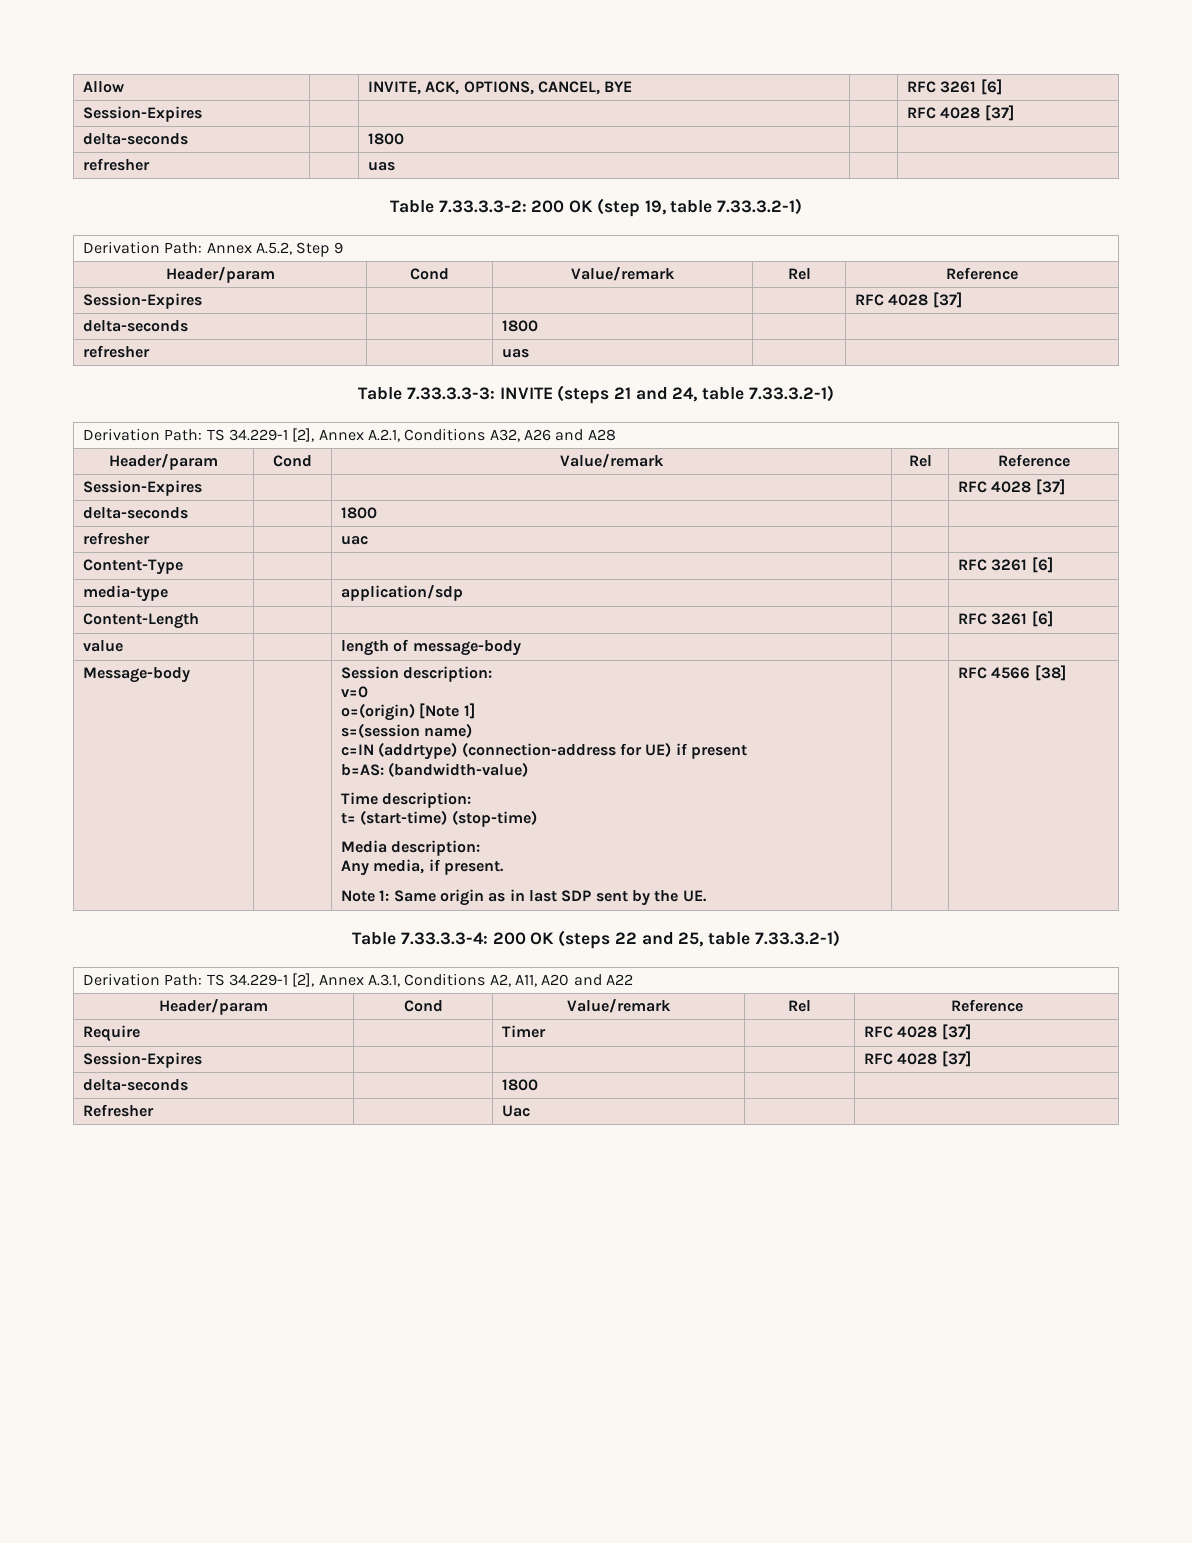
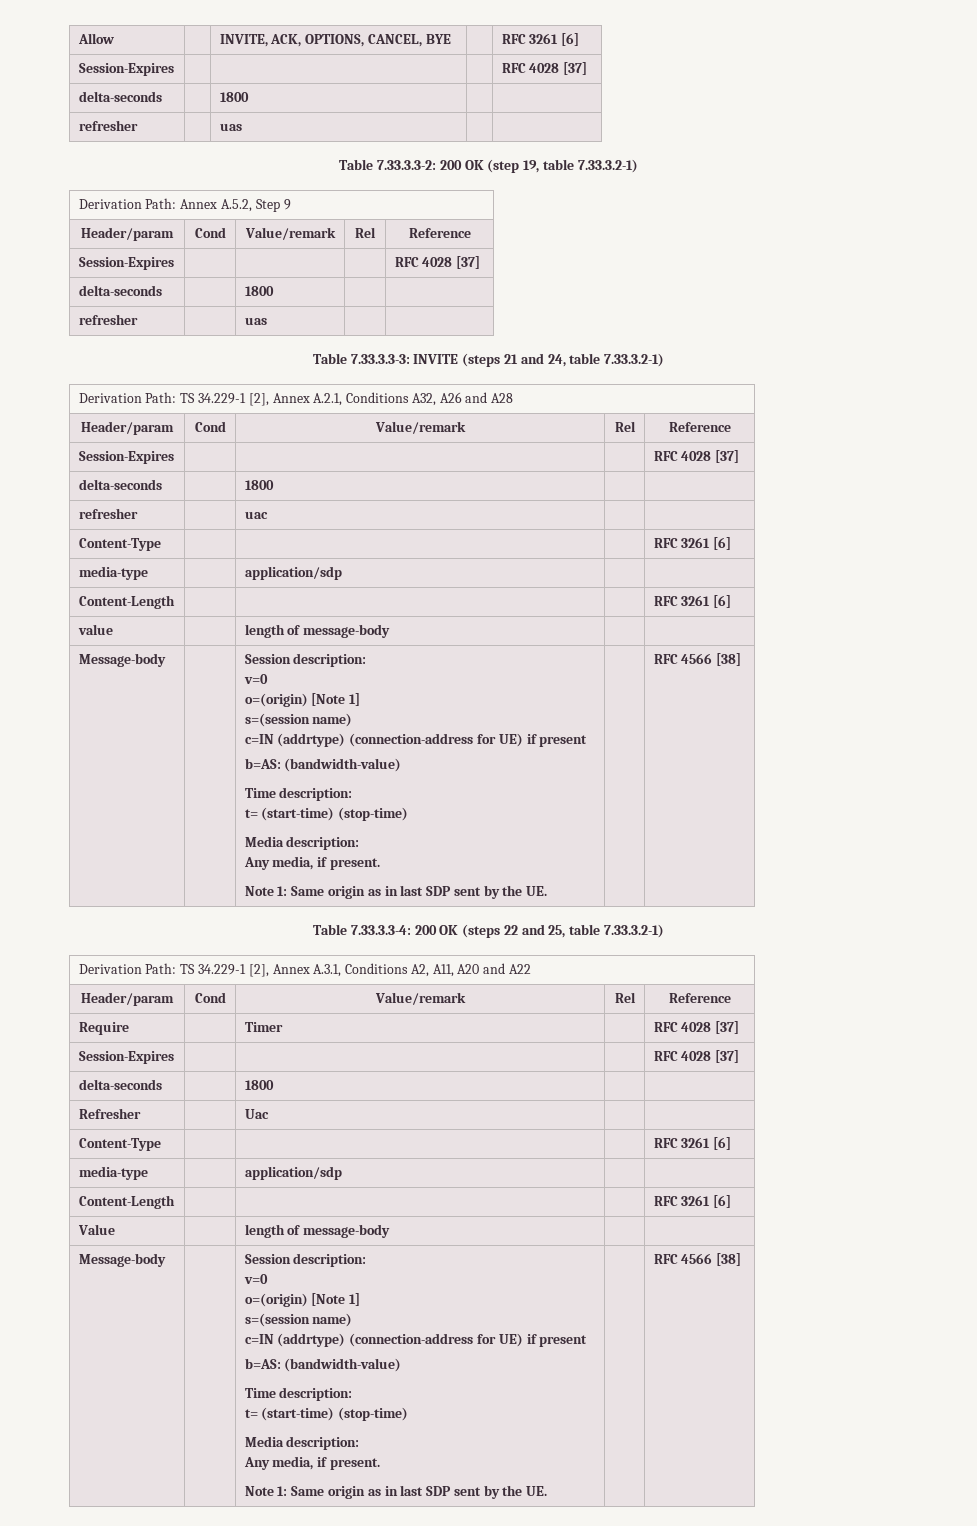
(531, 1111) none -> [78,1138,161,1151] [653,1137,732,1150] [78,1166,148,1180] [244,1166,342,1180] [78,1195,175,1209] [653,1195,732,1208] [77,1224,115,1235] [244,1224,391,1238] [78,1253,166,1267] [244,1253,367,1267] [243,1274,268,1284] [244,1293,361,1307] [244,1313,353,1327] [244,1333,588,1347] [244,1358,402,1372] [244,1387,353,1401] [244,1407,409,1421] [244,1436,360,1450] [243,1456,381,1470] [244,1485,548,1499] [653,1253,742,1266] // Content-Type | | | | RFC 3261 [6] // media-type | | application/sdp | | // Content-Length | | | | RFC 3261 [6] // Value | | length of message-body | | // Message-body | | Session description: // v=0 // o=(origin) [Note 1] // s=(session name) // c=IN (addrtype) (connection-address for UE) if present // b=AS: (bandwidth-value) // Time description: // t= (start-time) (stop-time) // Media description: // Any media, if present. // Note 1: Same origin as in last SDP sent by the UE. | | RFC 4566 [38]

